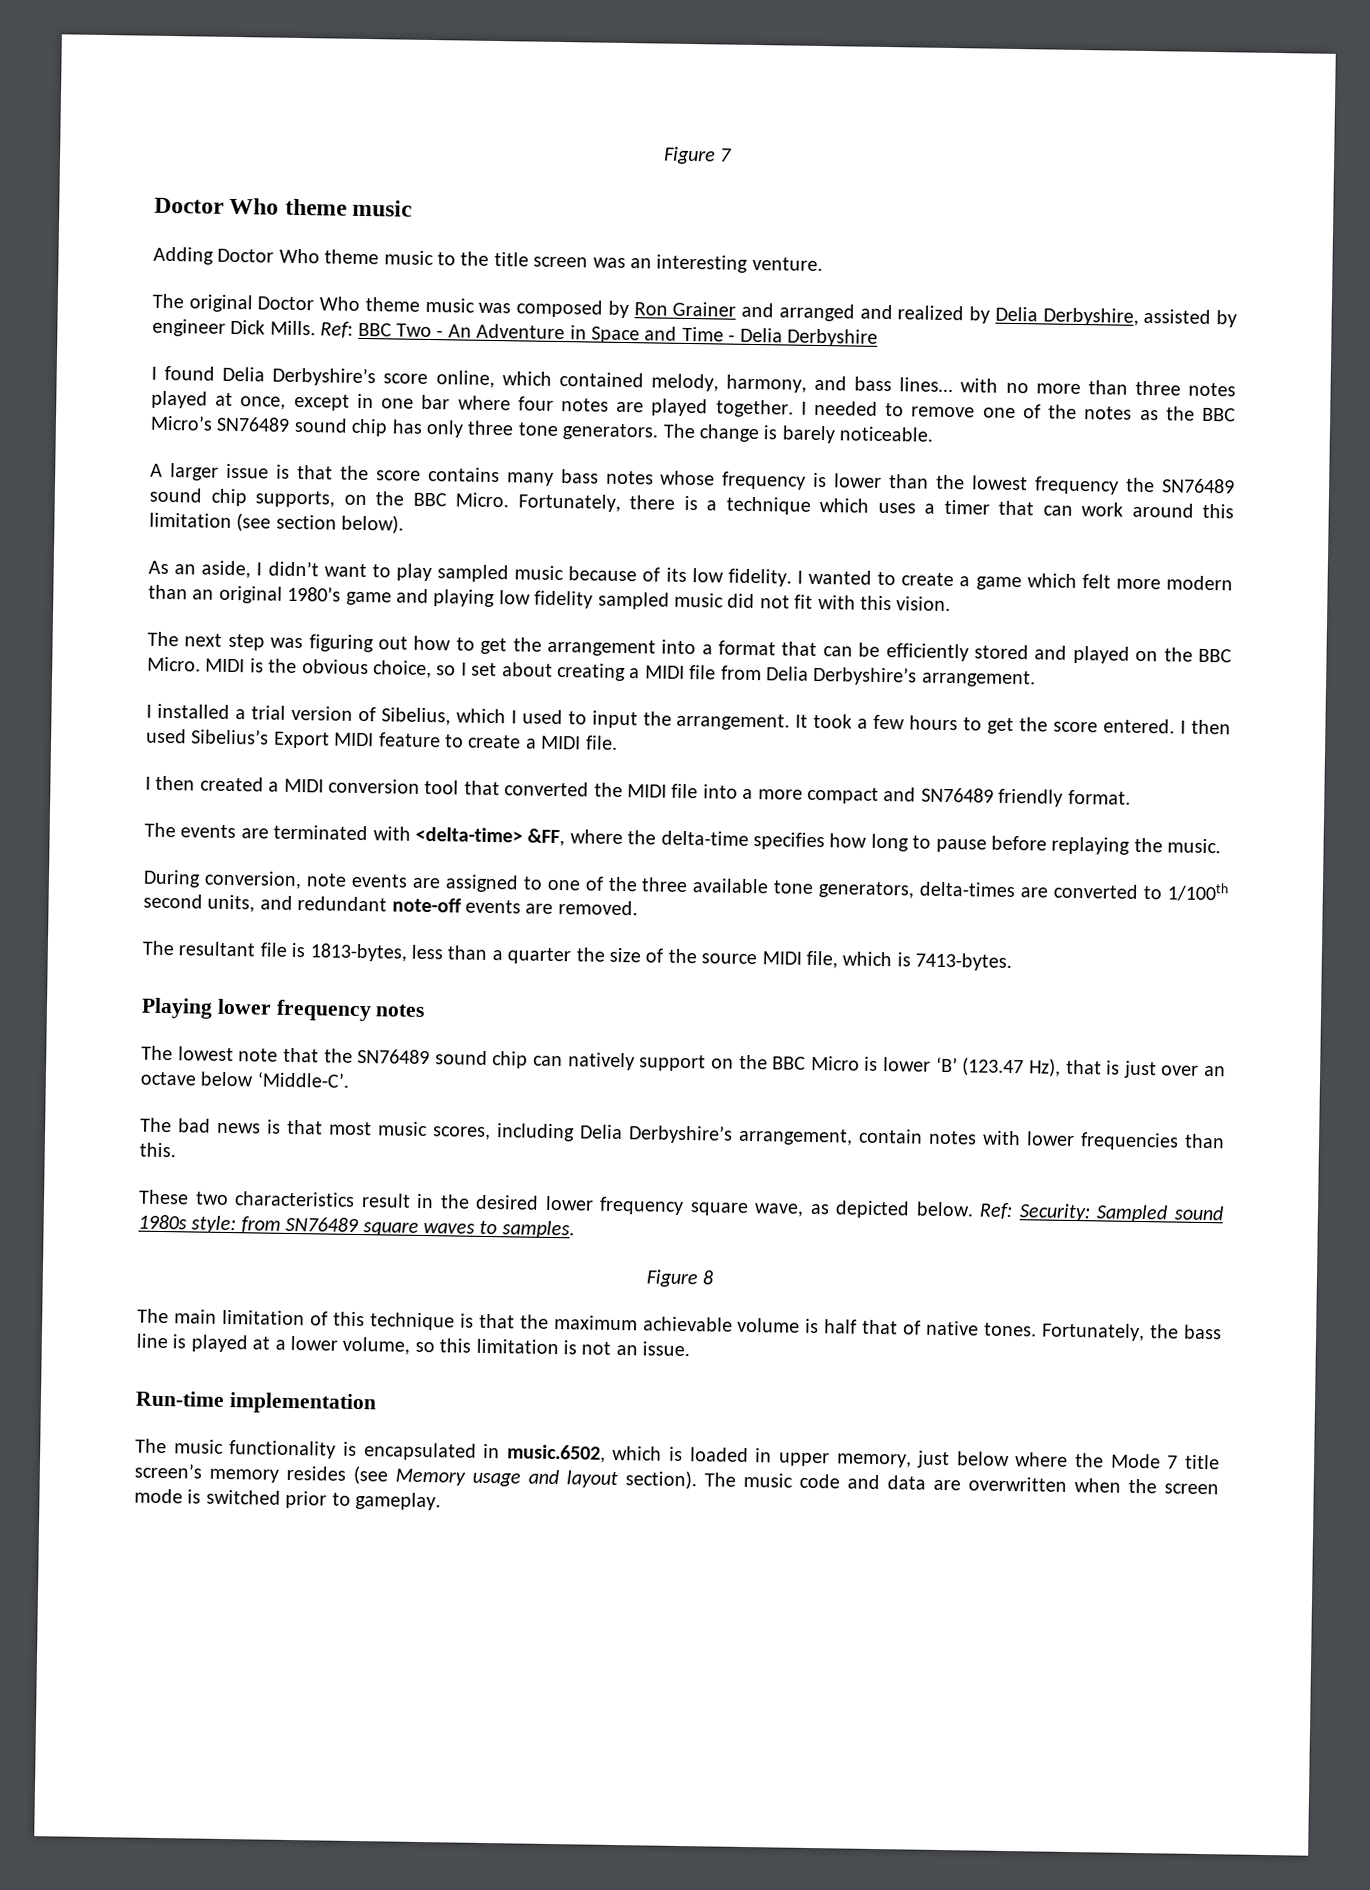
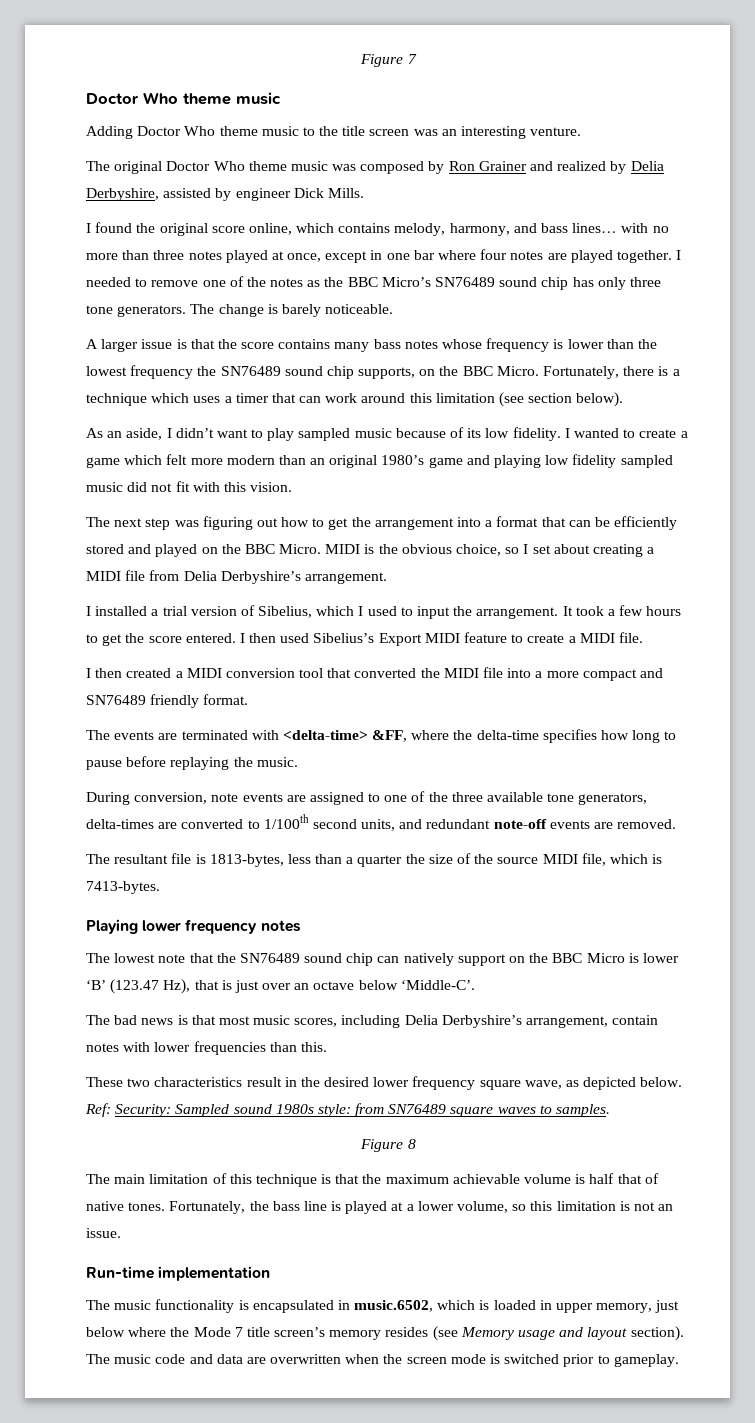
[778,303,893,322] arranged and -> (554, 166) none
[320,321,878,347] Ref: BBC Two - An Adventure in Space and Time - Delia Derbyshire -> (364, 193) none
[222,366,377,387] Delia Derbyshire’s -> [136,223,208,236] the original
[558,371,644,388] contained -> [338,223,391,233] contains

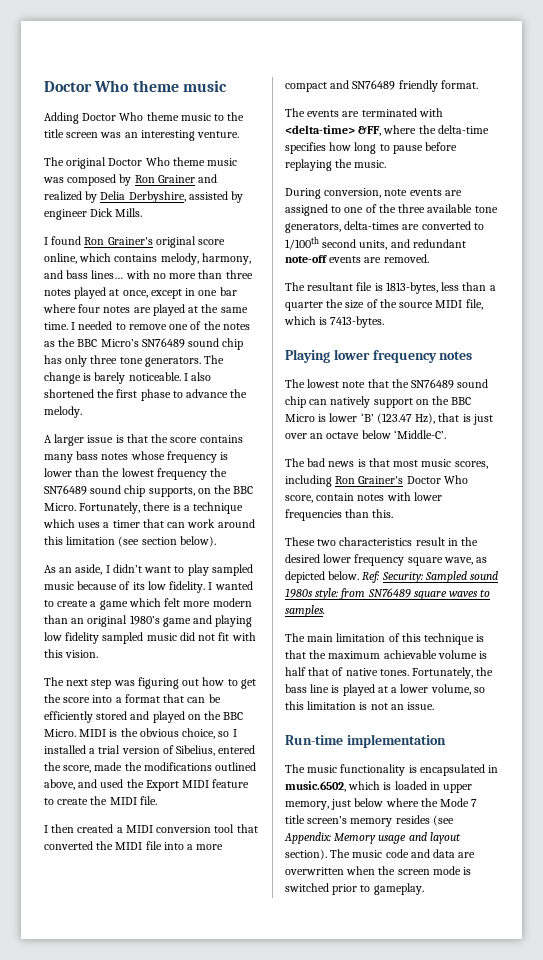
[360,54,417,67] Figure 7 // -> (44, 86) none
[136,223,156,233] the -> [84,237,153,245] Ron Grainer's
[616,250,672,263] together. -> [188,304,248,313] [44,322,68,330] at the same time.
(394, 309) none -> [183,372,212,381] [44,389,248,401] [44,406,82,418] I also shortened the first phase to advance the melody.
[374,518,454,530] arrangement -> [63,697,91,703] score
[532,544,655,557] [86,570,387,584] [86,606,91,616] set about creating a MIDI file from Delia Derbyshire’s arrangement. // I -> (237, 733) none
[316,605,682,619] [86,633,375,646] which I used to input the arrangement. It took a few hours to get the score entered. I then used Sibelius’s -> [218,745,256,754] [44,762,257,773] [44,779,144,790] entered the score, made the modifications outlined above, and used the
[568,636,576,643] a -> [90,796,108,805] the
[404,1015,609,1028] Delia Derbyshire’s arrangement, -> [335,475,468,484] [285,495,313,503] Ron Grainer's Doctor Who score,
[360,1139,416,1152] // Figure 8 -> (325, 611) none
(458, 1333) none -> [284,832,331,844] Appendix:

